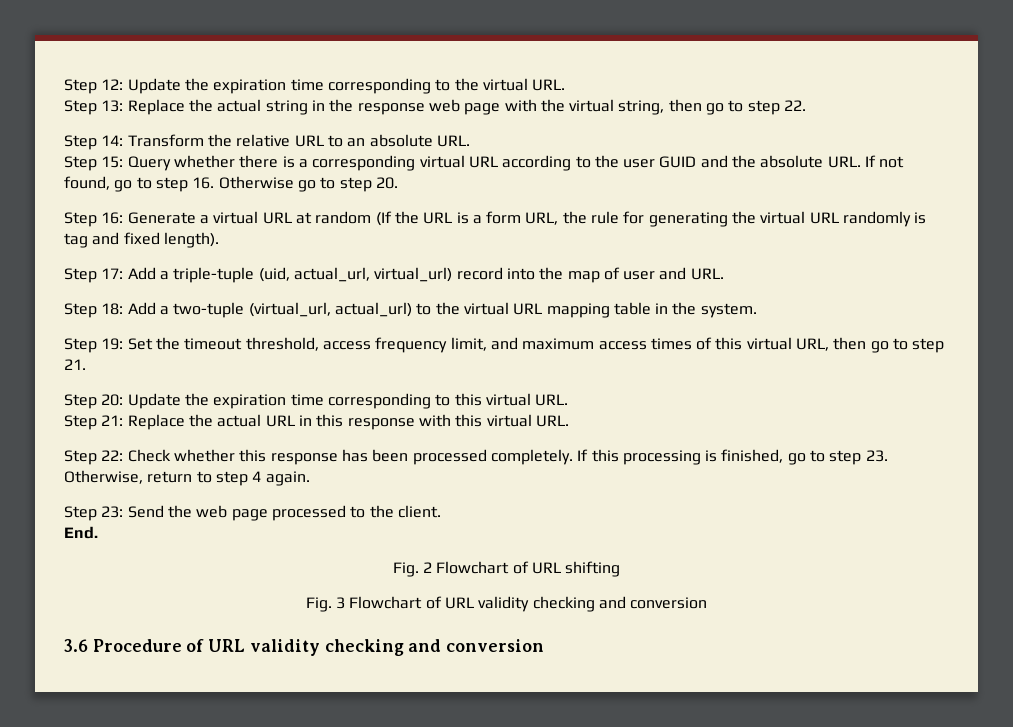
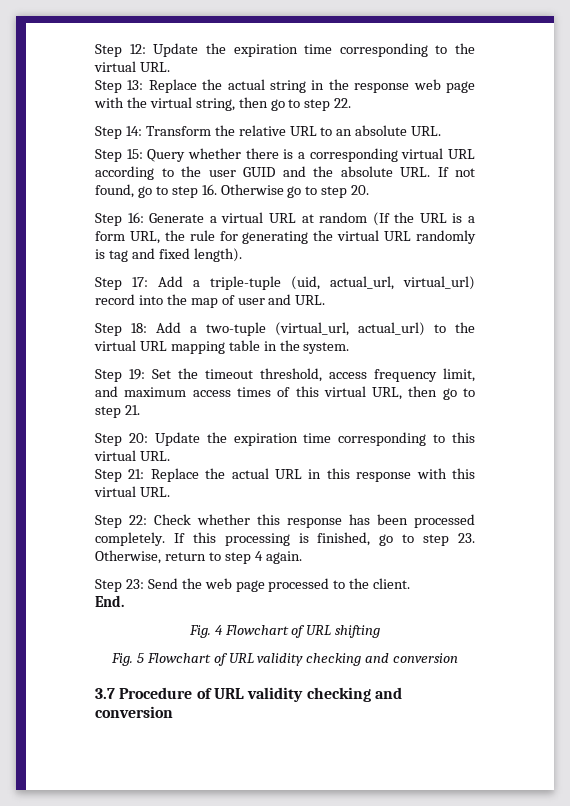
[423,562,433,573] 2 -> [214,625,223,635] 4
[336,597,346,609] 3 -> [136,653,144,663] 5
[64,639,88,652] 3.6 -> [95,688,115,699] 3.7

